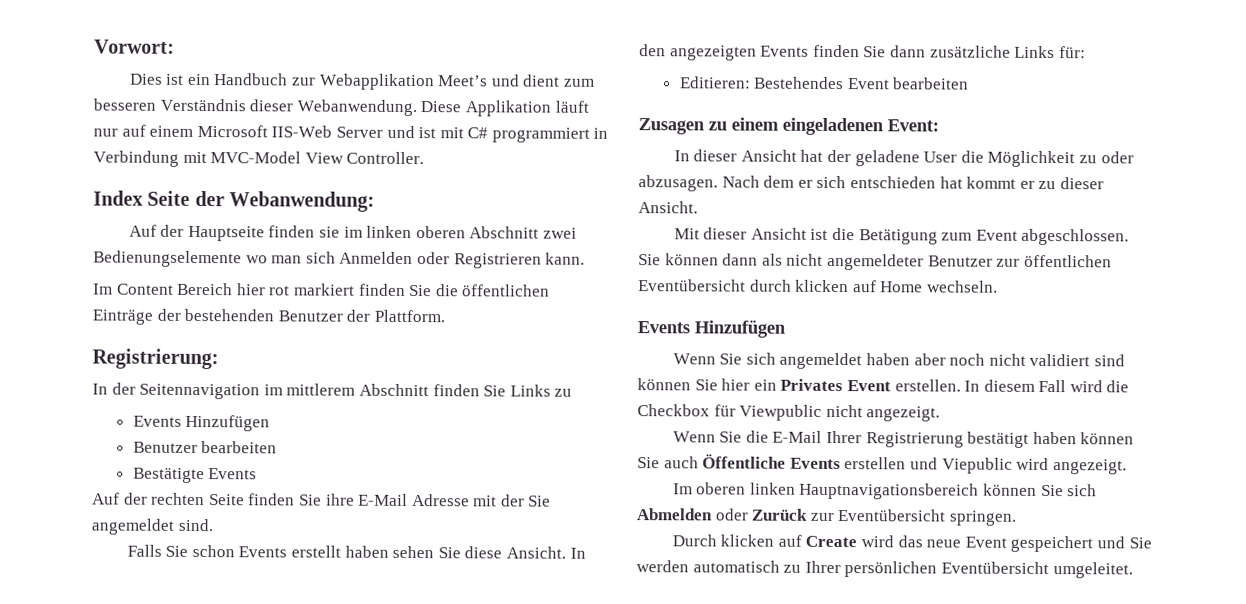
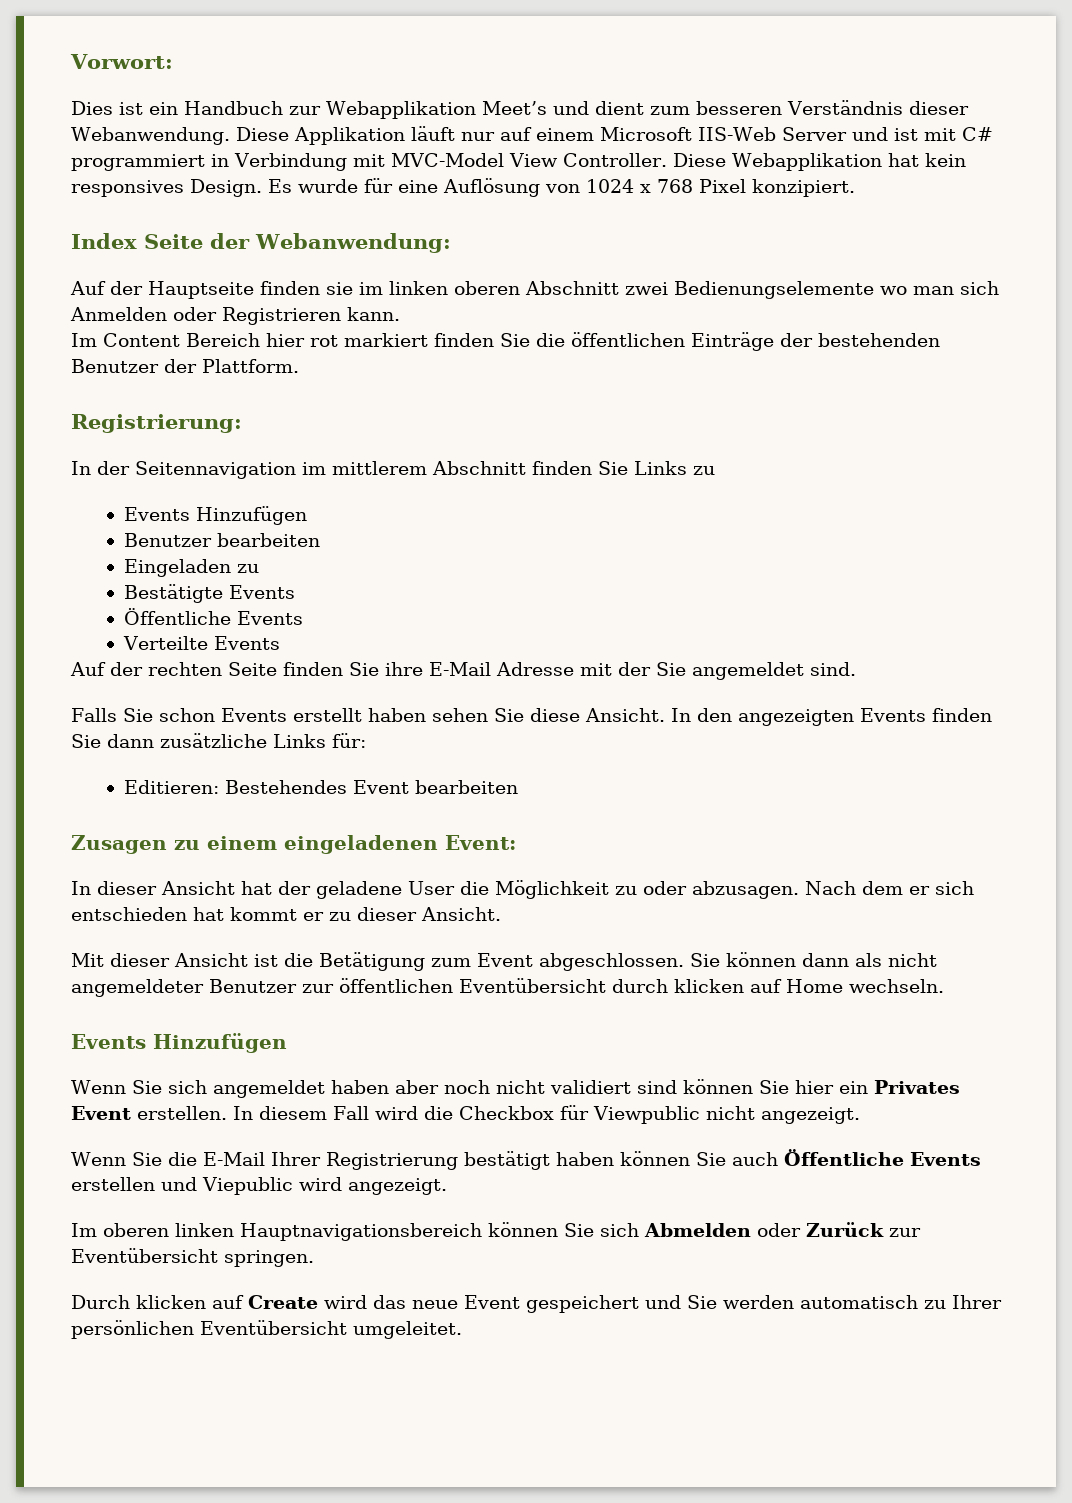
(425, 158) none -> [672,153,966,171] [71,178,855,197] Diese Webapplikation hat kein responsives Design. Es wurde für eine Auflösung von 1024 x 768 Pixel konzipiert.
(278, 447) none -> [124,559,260,577] // Eingeladen zu
(258, 474) none -> [124,608,304,625] [123,636,281,650] // Öffentliche Events // Verteilte Events

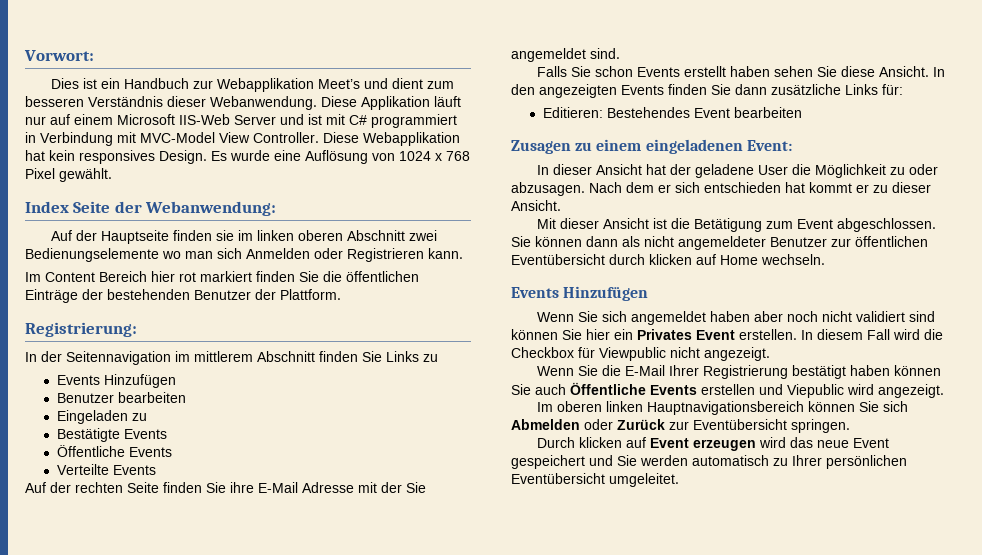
[364,178,393,193] für -> (270, 155) none
[752,179,855,197] konzipiert. -> [59,168,112,182] gewählt.
[248,1295,318,1309] Create -> [649,438,756,451] Event erzeugen

